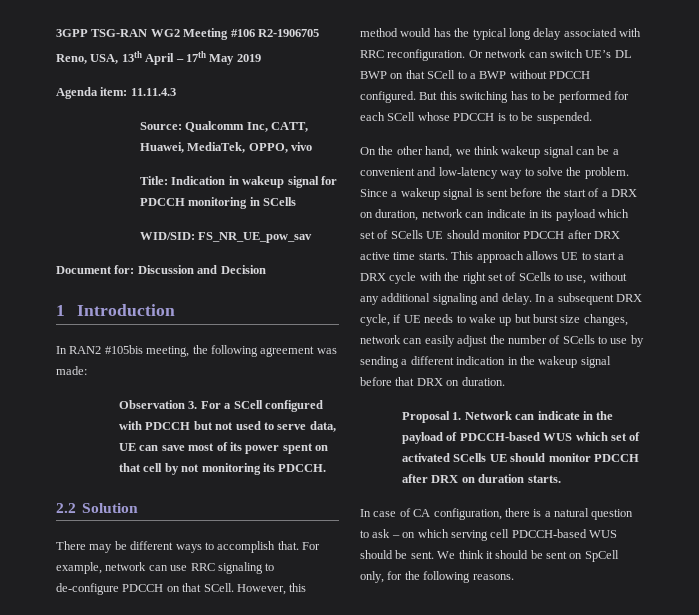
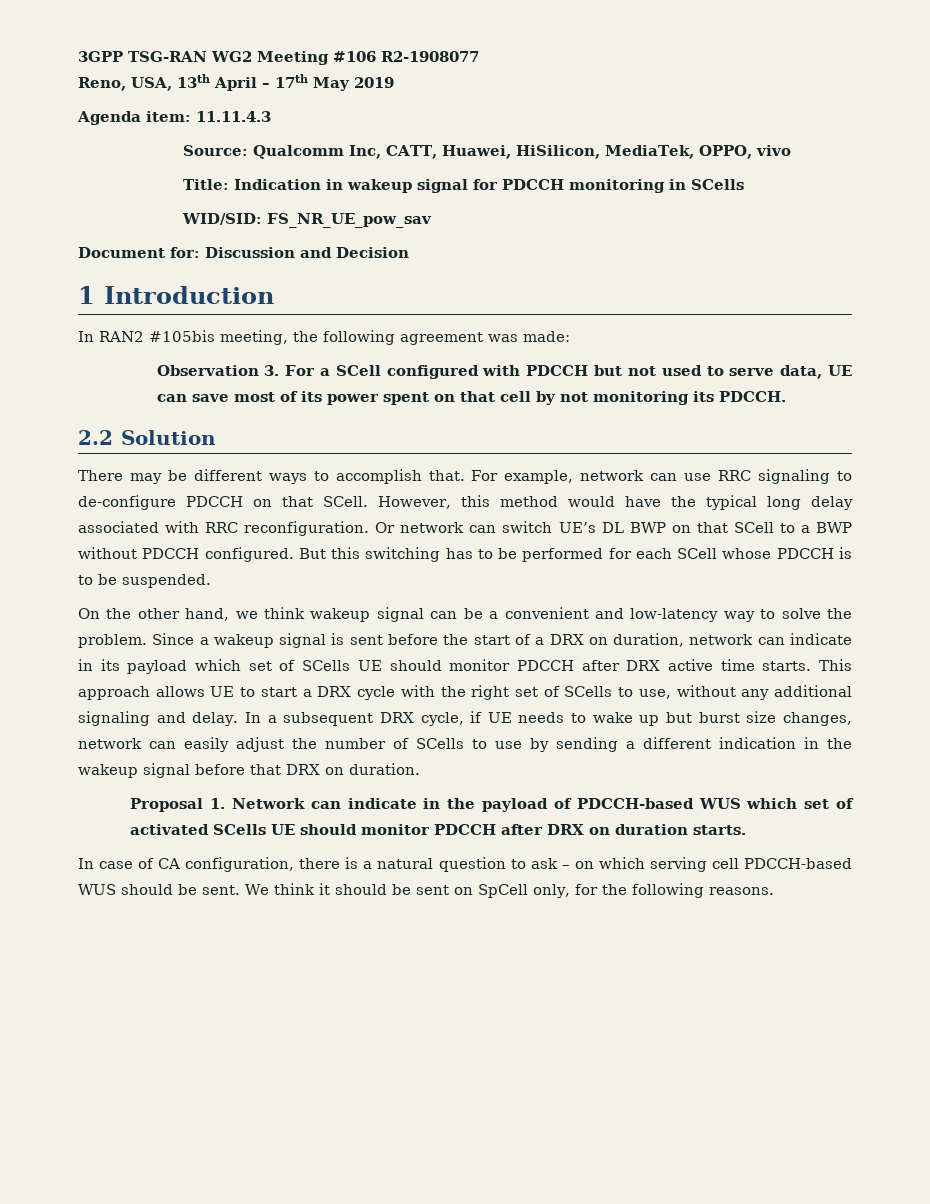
[257,29,319,37] R2-1906705 -> [381,51,479,62] R2-1908077
(185, 147) none -> [515,145,600,159] HiSilicon,
[433,28,451,37] has -> [624,496,661,507] have

